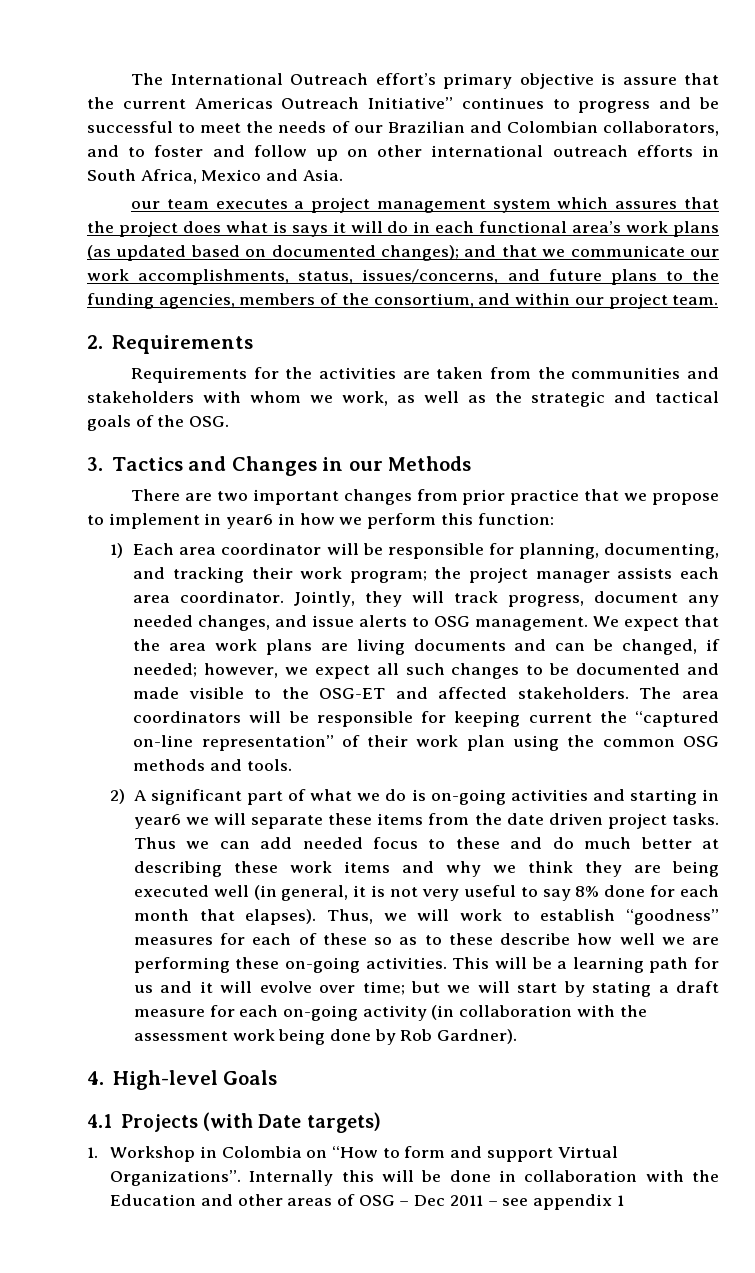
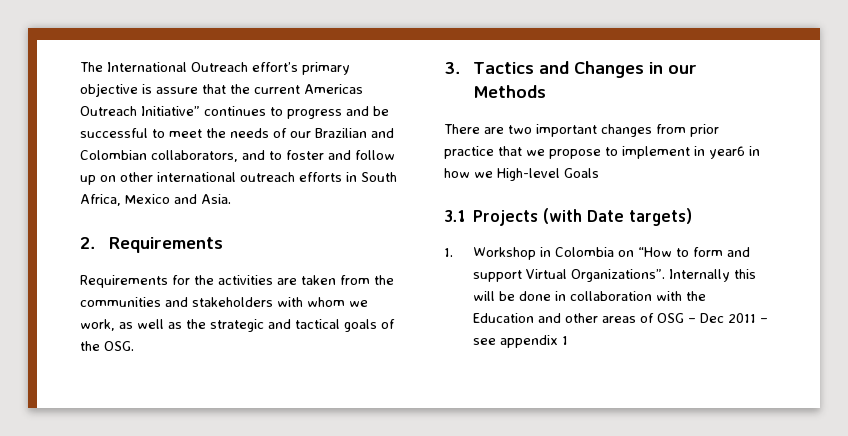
[131,197,720,213] [87,221,720,237] [87,245,719,261] [87,269,719,285] [87,293,719,309] // our team executes a project management system which assures that the project does what is says it will do in each functional area’s work plans (as updated based on documented changes); and that we communicate our work accomplishments, status, issues/concerns, and future plans to the funding agencies, members of the consortium, and within our project team. -> (231, 199) none
[367,513,554,529] [110,543,720,559] [133,567,719,583] [133,591,720,607] [133,615,719,631] [133,639,720,655] [133,663,720,679] [133,687,719,699] [133,711,720,727] [133,735,719,751] [133,759,292,771] [110,789,719,805] [133,813,719,829] [133,837,719,849] [133,861,719,877] [133,885,719,901] [133,909,720,925] [133,933,719,945] [133,957,719,973] [133,981,720,997] [133,1005,647,1021] [133,1029,518,1045] [87,1071,104,1085] perform this function: // 1) Each area coordinator will be responsible for planning, documenting, and tracking their work program; the project manager assists each area coordinator. Jointly, they will track progress, document any needed changes, and issue alerts to OSG management. We expect that the area work plans are living documents and can be changed, if needed; however, we expect all such changes to be documented and made visible to the OSG-ET and affected stakeholders. The area coordinators will be responsible for keeping current the “captured on-line representation” of their work plan using the common OSG methods and tools. // 2) A significant part of what we do is on-going activities and starting in year6 we will separate these items from the date driven project tasks. Thus we can add needed focus to these and do much better at describing these work items and why we think they are being executed well (in general, it is not very useful to say 8% done for each month that elapses). Thus, we will work to establish “goodness” measures for each of these so as to these describe how well we are performing these on-going activities. This will be a learning path for us and it will evolve over time; but we will start by stating a draft measure for each on-going activity (in collaboration with the assessment work being done by Rob Gardner). // 4. -> (493, 174) none
[87,1114,112,1128] 4.1 -> [444,210,466,222] 3.1

